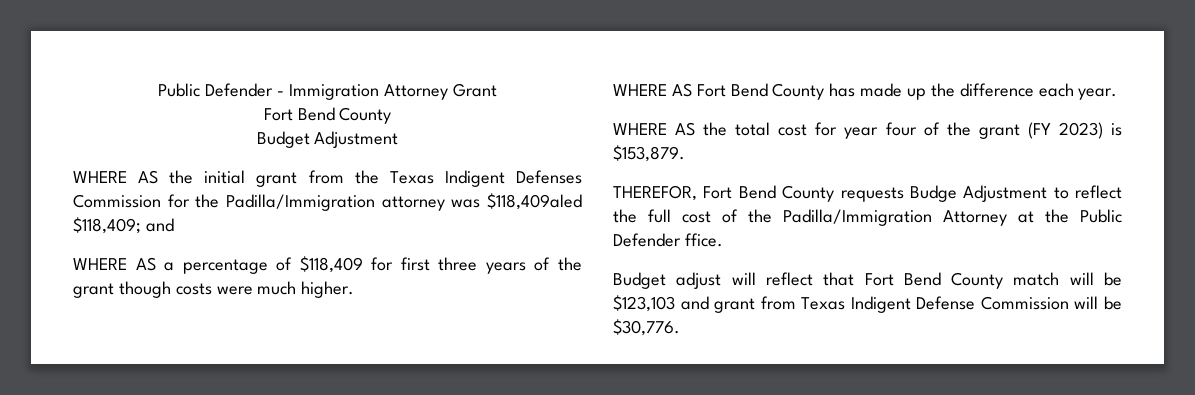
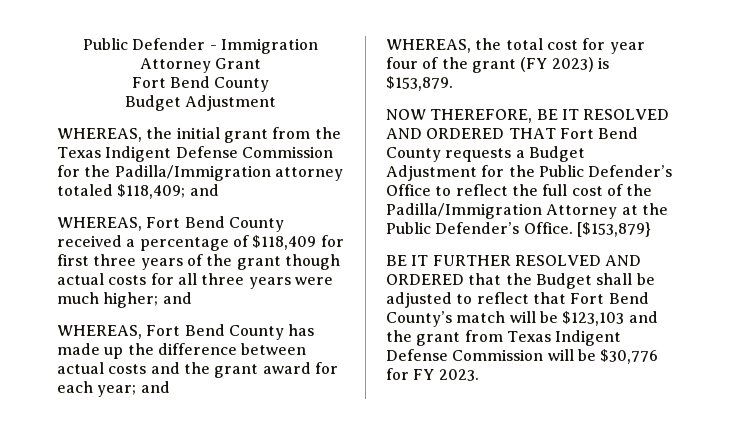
[73,170,159,184] WHERE AS -> [57,128,142,142] WHEREAS,
[515,170,582,184] Defenses -> [175,146,238,158] Defense
[451,193,582,210] was $118,409aled -> [57,184,113,196] totaled
[73,257,156,271] WHERE AS -> [57,216,284,232] [57,235,122,247] WHEREAS, Fort Bend County received
[175,281,355,298] [613,83,692,97] costs were much higher. // WHERE AS -> [57,273,333,289] [57,292,192,308] [57,325,142,339] actual costs for all three years were much higher; and // WHEREAS,
[1038,83,1118,100] [613,122,696,136] each year. // WHERE AS -> [241,343,307,355] [57,362,338,378] [57,381,170,397] [386,39,471,53] between actual costs and the grant award for each year; and // WHEREAS,
[613,185,1048,202] THEREFOR, Fort Bend County requests Budge Adjustment -> [386,109,670,123] [386,127,639,139] [386,146,585,162] [386,165,673,181] [386,184,431,196] NOW THEREFORE, BE IT RESOLVED AND ORDERED THAT Fort Bend County requests a Budget Adjustment for the Public Defender’s Office
[613,233,723,247] [613,272,756,289] Defender ffice. // Budget adjust will -> [435,222,651,237] [386,255,642,266] [386,273,655,289] [386,292,473,308] Defender’s Office. [$153,879} // BE IT FURTHER RESOLVED AND ORDERED that the Budget shall be adjusted to
[951,272,1004,289] County -> [386,311,452,327] County’s
(709, 303) none -> [386,330,412,342] the
[613,319,680,336] $30,776. -> [600,349,659,364] [386,368,479,381] $30,776 for FY 2023.

